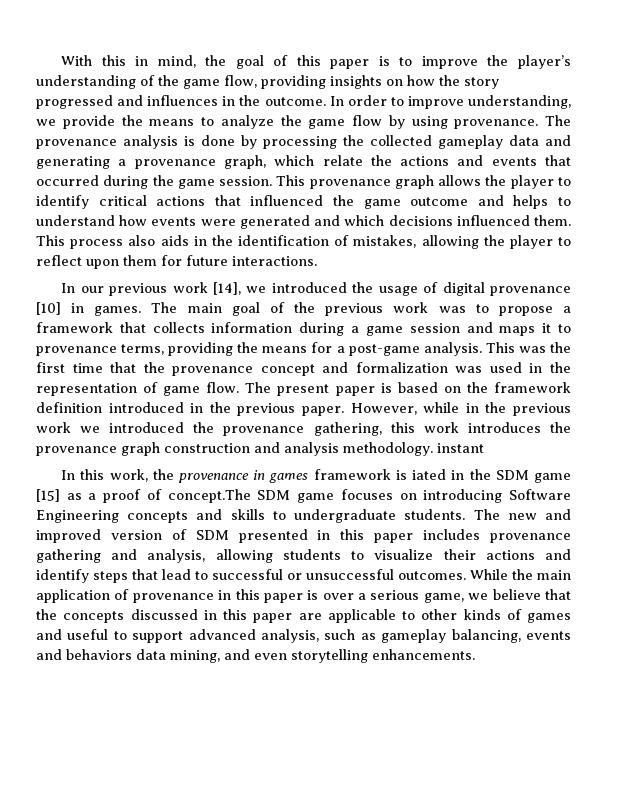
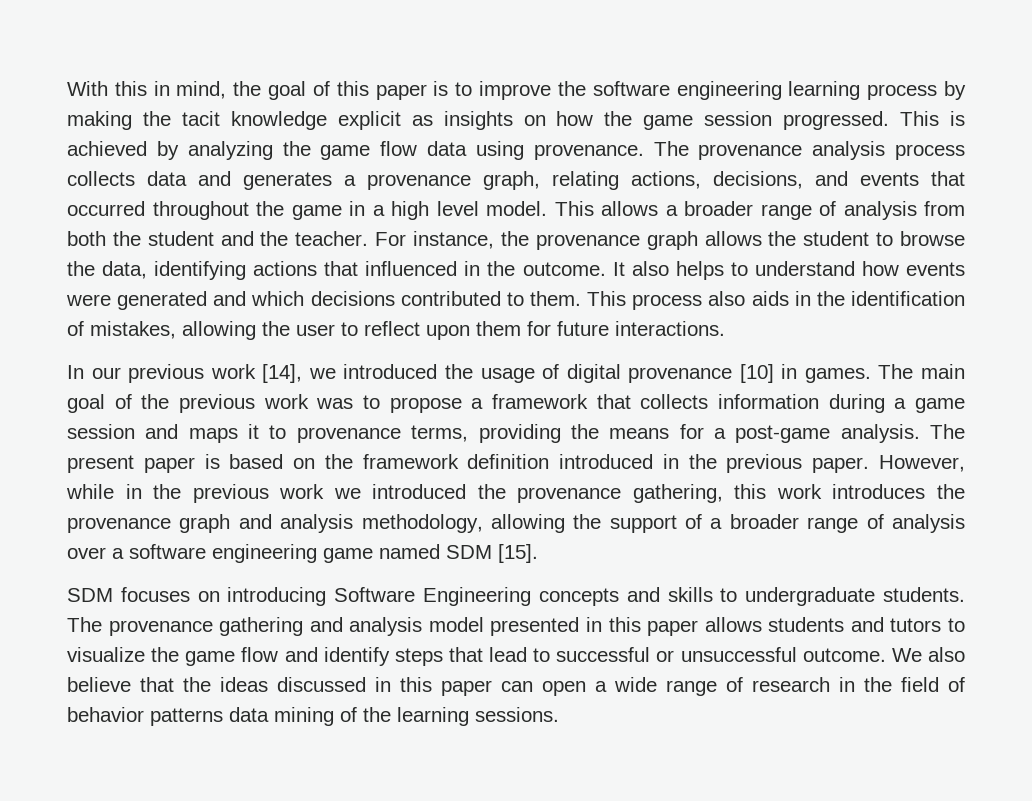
[517,55,571,69] [36,75,499,89] [36,95,572,109] [36,115,405,129] player’s understanding of the game flow, providing insights on how the story progressed and influences in the outcome. In order to improve understanding, we provide the means to analyze the game flow by -> [592,81,967,100] [67,111,966,130] [67,141,467,160] software engineering learning process by making the tacit knowledge explicit as insights on how the game session progressed. This is achieved by analyzing the game flow data
[184,135,503,149] is done by processing the collected gameplay -> [895,144,966,160] [67,171,135,186] process collects
[36,156,110,169] generating -> [243,172,332,190] generates
[274,155,450,166] which relate the actions -> [552,171,803,190] relating actions, decisions,
[103,175,571,189] [36,195,504,209] during the game session. This provenance graph allows the player to identify critical actions that influenced the game outcome and -> [152,201,965,220] [67,231,966,250] [67,261,669,280] throughout the game in a high level model. This allows a broader range of analysis from both the student and the teacher. For instance, the provenance graph allows the student to browse the data, identifying actions that influenced in the outcome. It also
[456,215,530,226] influenced -> [400,291,524,306] contributed to
[509,235,553,249] player -> [296,324,335,336] user
[485,342,571,353] [36,362,571,376] [36,382,240,396] This was the first time that the provenance concept and formalization was used in the representation of game flow. -> (920, 433) none
[164,442,484,456] [61,469,571,483] [36,489,335,503] construction and analysis methodology. instant // In this work, the provenance in games framework is iated in the SDM game [15] as a proof of concept.The SDM game -> [238,514,965,533] [67,544,538,563] [67,588,113,602] and analysis methodology, allowing the support of a broader range of analysis over a software engineering game named SDM [15]. // SDM
[507,509,571,520] [36,529,572,543] [36,549,535,563] new and improved version of SDM presented in this paper includes provenance gathering and analysis, allowing students to visualize their actions -> [108,617,965,636] [67,647,279,666] provenance gathering and analysis model presented in this paper allows students and tutors to visualize the game flow
[398,569,571,580] [36,589,489,603] outcomes. While the main application of provenance in this paper is over a serious game, we -> [802,647,965,662] outcome. We also
[63,611,125,623] concepts -> [220,677,268,692] ideas
[298,609,571,623] [36,629,571,643] [36,649,475,663] are applicable to other kinds of games and useful to support advanced analysis, such as gameplay balancing, events and behaviors data mining, and even storytelling enhancements. -> [501,677,965,696] [67,707,559,726] can open a wide range of research in the field of behavior patterns data mining of the learning sessions.

